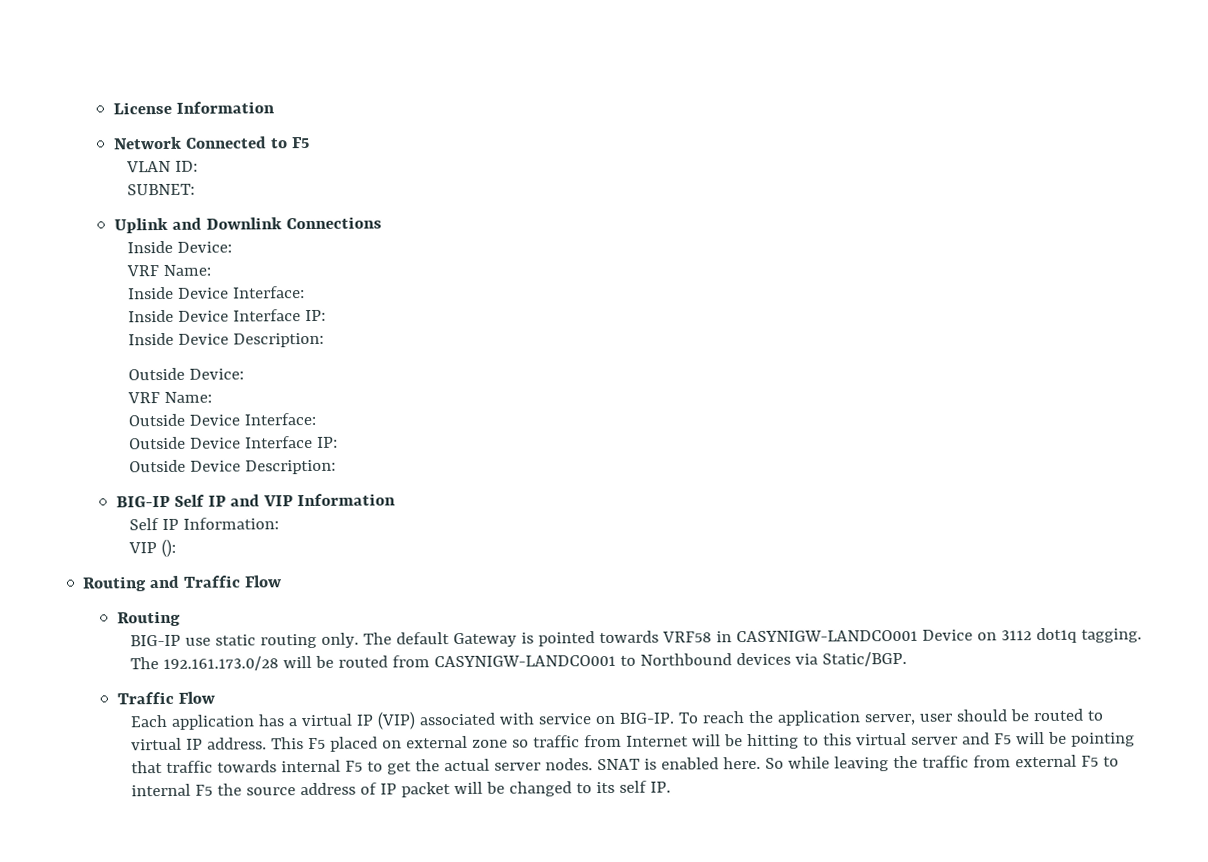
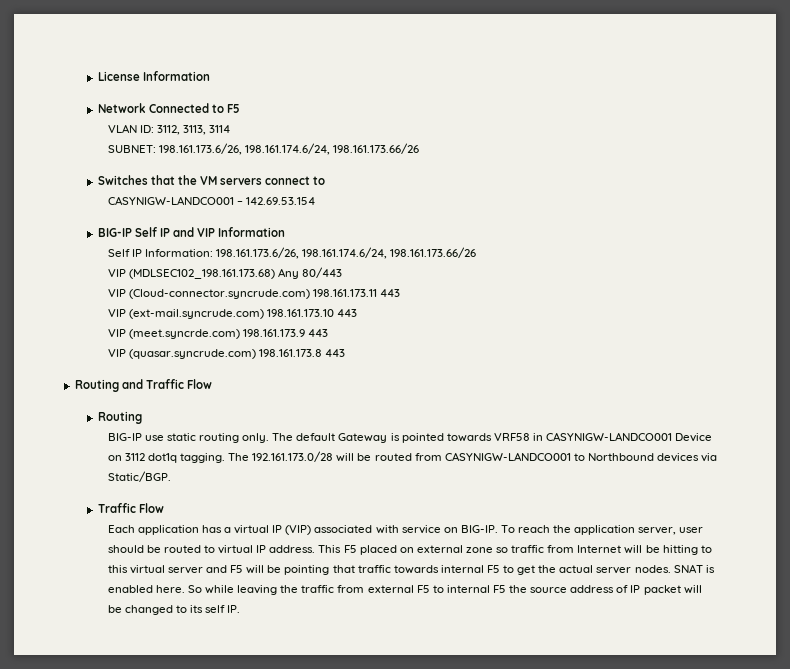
[127,183,196,196] [113,216,382,234] [127,240,233,254] [126,264,212,277] [128,286,306,300] [128,309,327,323] [128,332,325,348] [128,367,245,381] [127,391,213,404] [128,412,317,427] [129,435,339,450] [129,459,337,475] // SUBNET: // Uplink and Downlink Connections // Inside Device: // VRF Name: // Inside Device Interface: // Inside Device Interface IP: // Inside Device Description: // Outside Device: // VRF Name: // Outside Device Interface: // Outside Device Interface IP: // Outside Device Description: -> [156,125,231,135] [107,143,420,155] [97,175,326,185] [107,196,315,205] 3112, 3113, 3114 // SUBNET: 198.161.173.6/26, 198.161.174.6/24, 198.161.173.66/26 // Switches that the VM servers connect to // CASYNIGW-LANDCO001 – 142.69.53.154
[128,538,177,558] // VIP (): -> [216,247,477,259] [107,267,343,279] [107,289,401,299] [107,309,358,319] [107,329,329,339] [107,349,346,359] 198.161.173.6/26, 198.161.174.6/24, 198.161.173.66/26 // VIP (MDLSEC102_198.161.173.68) Any 80/443 // VIP (Cloud-connector.syncrude.com) 198.161.173.11 443 // VIP (ext-mail.syncrude.com) 198.161.173.10 443 // VIP (meet.syncrde.com) 198.161.173.9 443 // VIP (quasar.syncrude.com) 198.161.173.8 443

